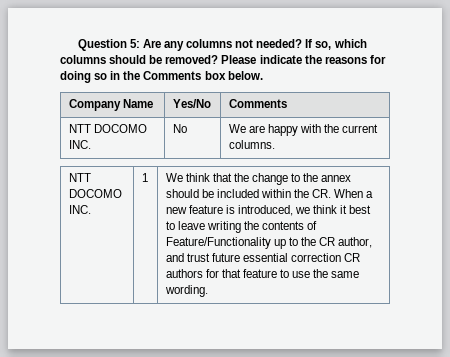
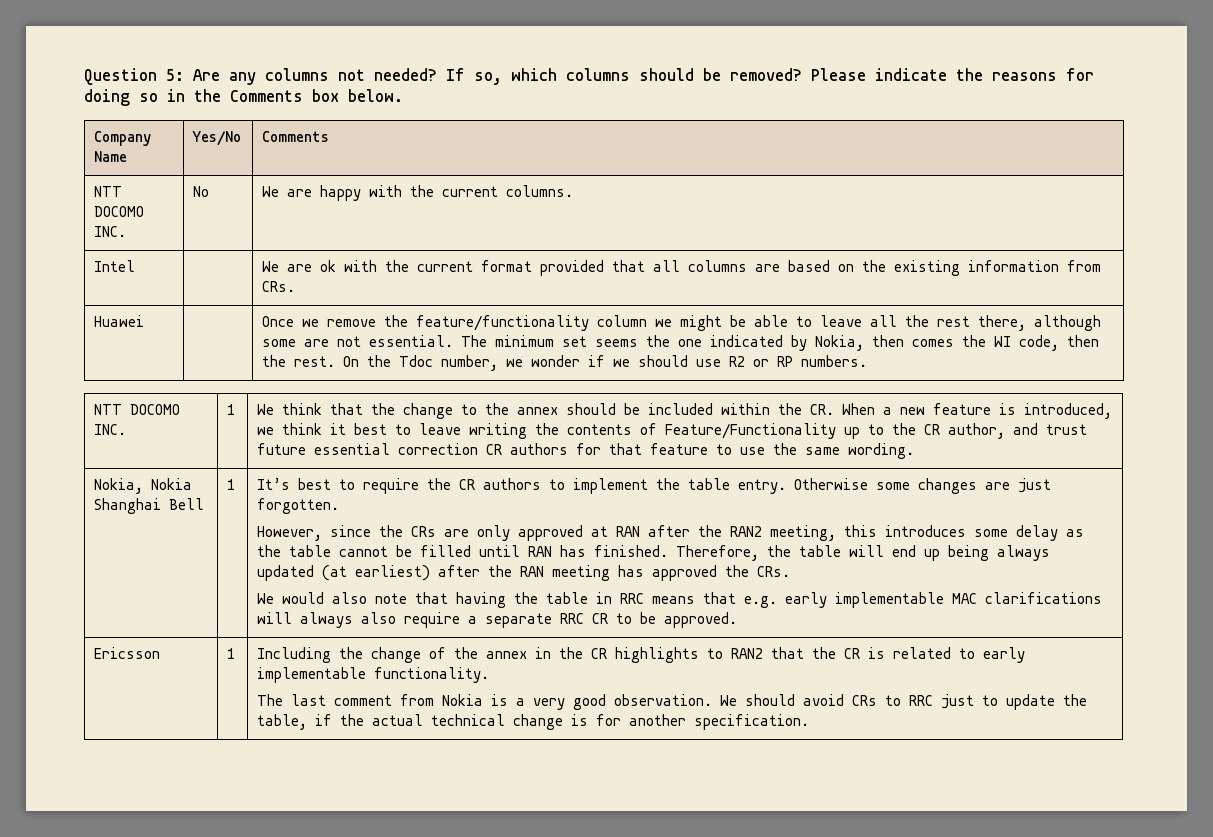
(275, 144) none -> [94,260,136,272] [262,260,1102,276] [262,281,296,292] [94,315,145,327] [262,315,1102,331] [262,335,1100,351] [262,355,868,371] // Intel | | We are ok with the current format provided that all columns are based on the existing information from CRs. // Huawei | | Once we remove the feature/functionality column we might be able to leave all the rest there, although some are not essential. The minimum set seems the one indicated by Nokia, then comes the WI code, then the rest. On the Tdoc number, we wonder if we should use R2 or RP numbers.
(208, 291) none -> [94,478,193,494] [94,498,205,514] [227,479,236,490] [257,478,1052,494] [257,498,340,514] [257,525,1085,541] [257,545,1051,561] [257,565,791,581] [257,592,1103,608] [257,612,738,628] [94,647,161,659] [227,648,236,659] [257,647,1026,663] [257,667,490,683] [257,694,1088,710] [257,714,810,730] // Nokia, Nokia Shanghai Bell | 1 | It’s best to require the CR authors to implement the table entry. Otherwise some changes are just forgotten. // However, since the CRs are only approved at RAN after the RAN2 meeting, this introduces some delay as the table cannot be filled until RAN has finished. Therefore, the table will end up being always updated (at earliest) after the RAN meeting has approved the CRs. // We would also note that having the table in RRC means that e.g. early implementable MAC clarifications will always also require a separate RRC CR to be approved. // Ericsson | 1 | Including the change of the annex in the CR highlights to RAN2 that the CR is related to early implementable functionality. // The last comment from Nokia is a very good observation. We should avoid CRs to RRC just to update the table, if the actual technical change is for another specification.

